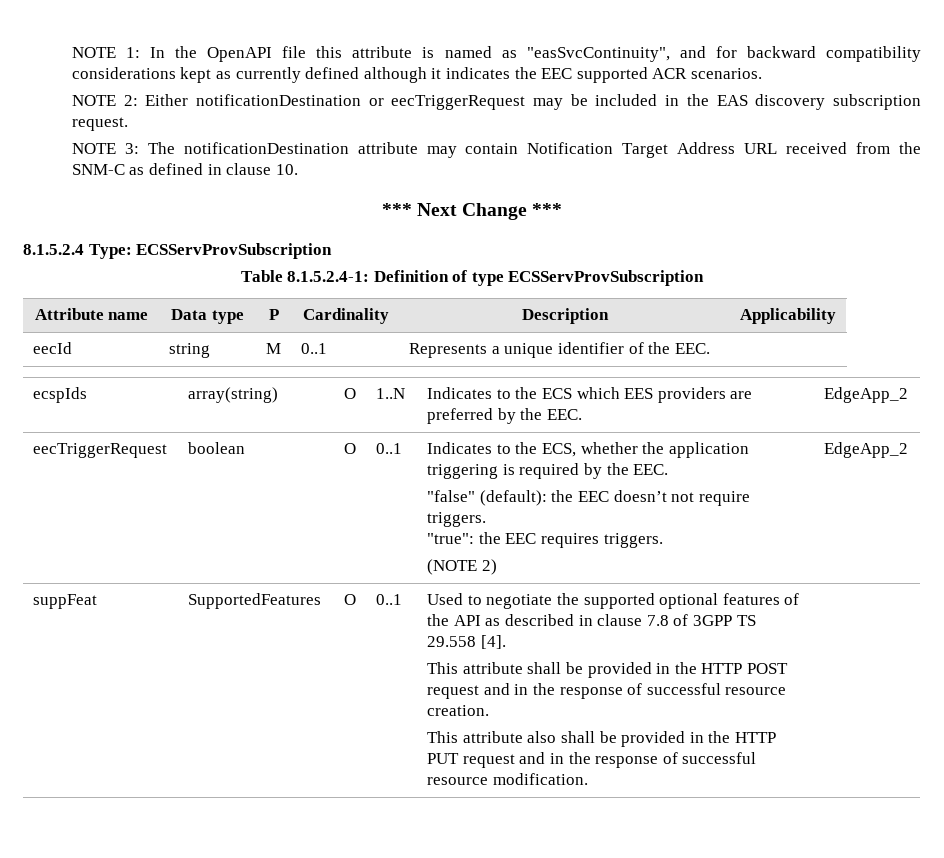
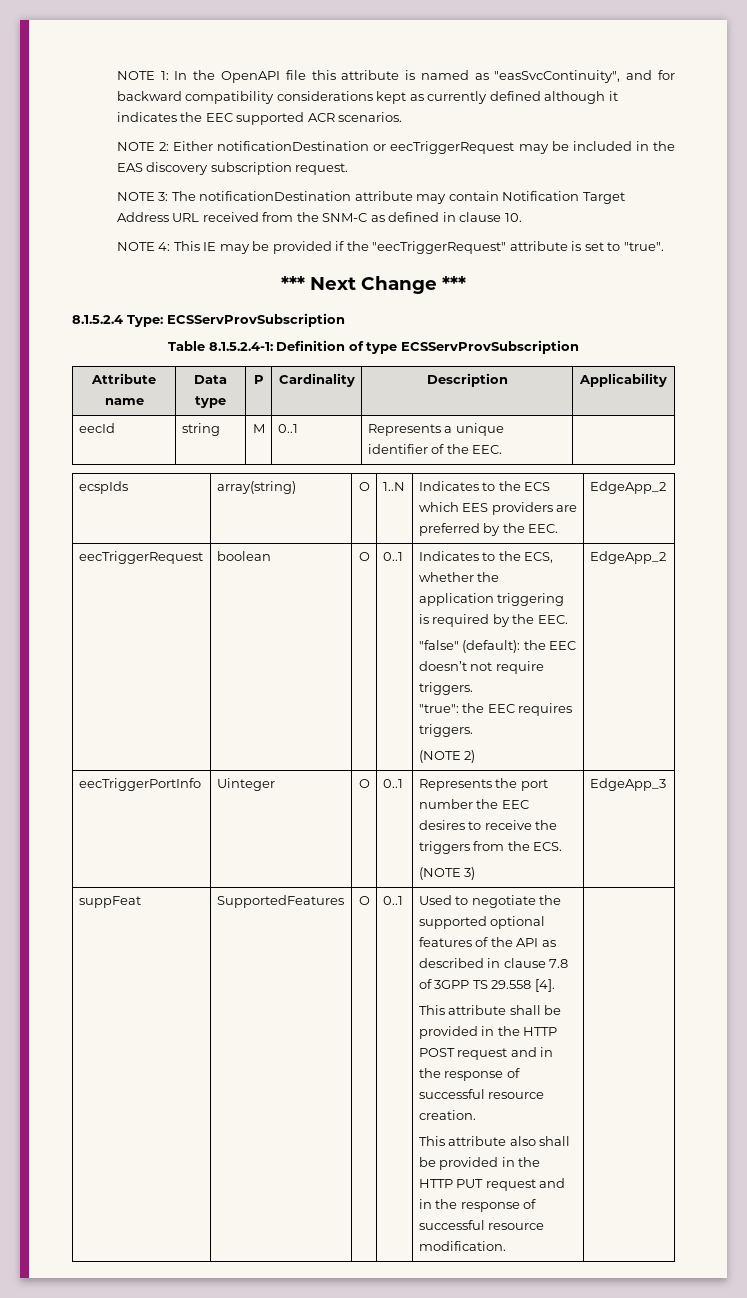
(298, 169) none -> [116,241,664,254] // NOTE 4: This IE may be provided if the "eecTriggerRequest" attribute is set to "true".
(909, 450) none -> [78,778,201,791] [216,778,275,791] [358,779,370,788] [382,779,403,788] [418,778,548,791] [418,799,529,809] [418,820,558,830] [418,841,563,854] [418,867,476,880] [589,778,666,791] // eecTriggerPortInfo | Uinteger | O | 0..1 | Represents the port number the EEC desires to receive the triggers from the ECS. // (NOTE 3) | EdgeApp_3

